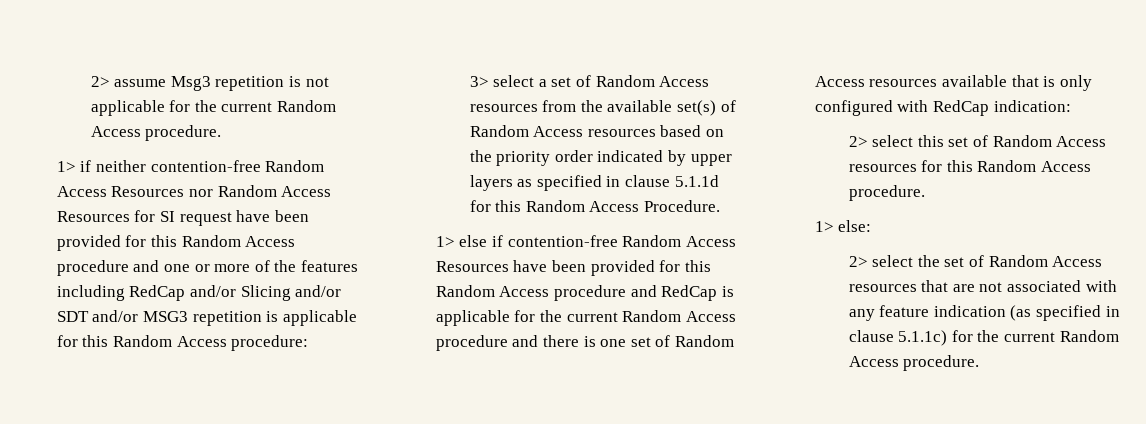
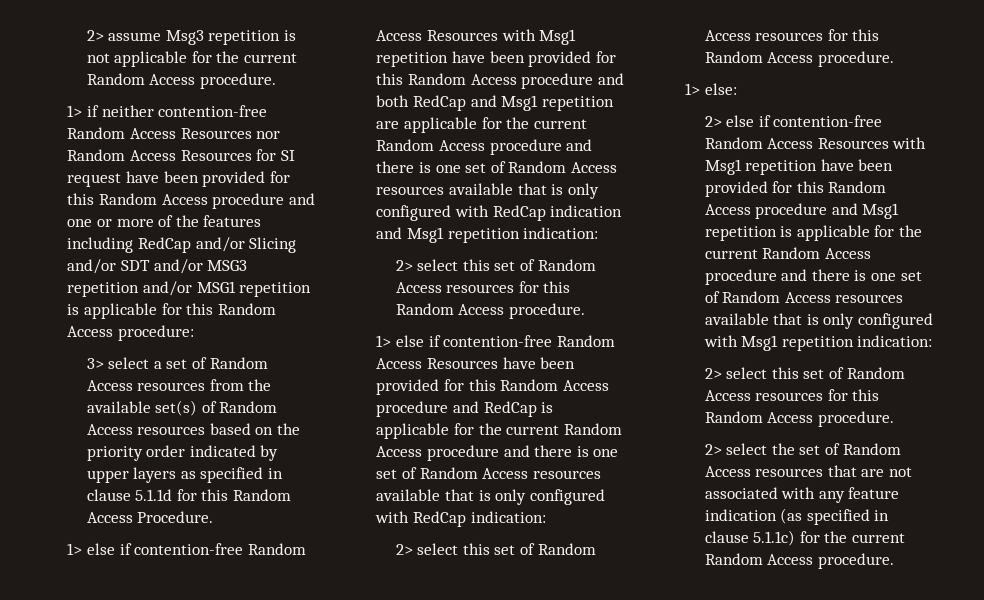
(262, 318) none -> [142,281,312,297] and/or MSG1 repetition
(721, 206) none -> [67,543,306,555] [376,29,577,45] [376,51,616,67] [376,73,624,89] [376,95,614,111] [376,117,587,133] [376,139,593,155] [376,161,617,173] [376,183,599,199] [376,205,623,221] [376,227,599,243] [395,259,596,271] [395,281,571,293] [395,303,585,319] // 1> else if contention-free Random Access Resources with Msg1 repetition have been provided for this Random Access procedure and both RedCap and Msg1 repetition are applicable for the current Random Access procedure and there is one set of Random Access resources available that is only configured with RedCap indication and Msg1 repetition indication: // 2> select this set of Random Access resources for this Random Access procedure.
(872, 226) none -> [704,115,883,127] [704,137,927,149] [704,159,894,175] [704,181,887,197] [704,203,900,219] [704,225,923,241] [704,247,871,259] [704,269,922,285] [704,291,904,303] [704,313,934,329] [703,335,933,351] [704,367,905,379] [704,389,880,401] [704,411,894,427] // 2> else if contention-free Random Access Resources with Msg1 repetition have been provided for this Random Access procedure and Msg1 repetition is applicable for the current Random Access procedure and there is one set of Random Access resources available that is only configured with Msg1 repetition indication: // 2> select this set of Random Access resources for this Random Access procedure.

